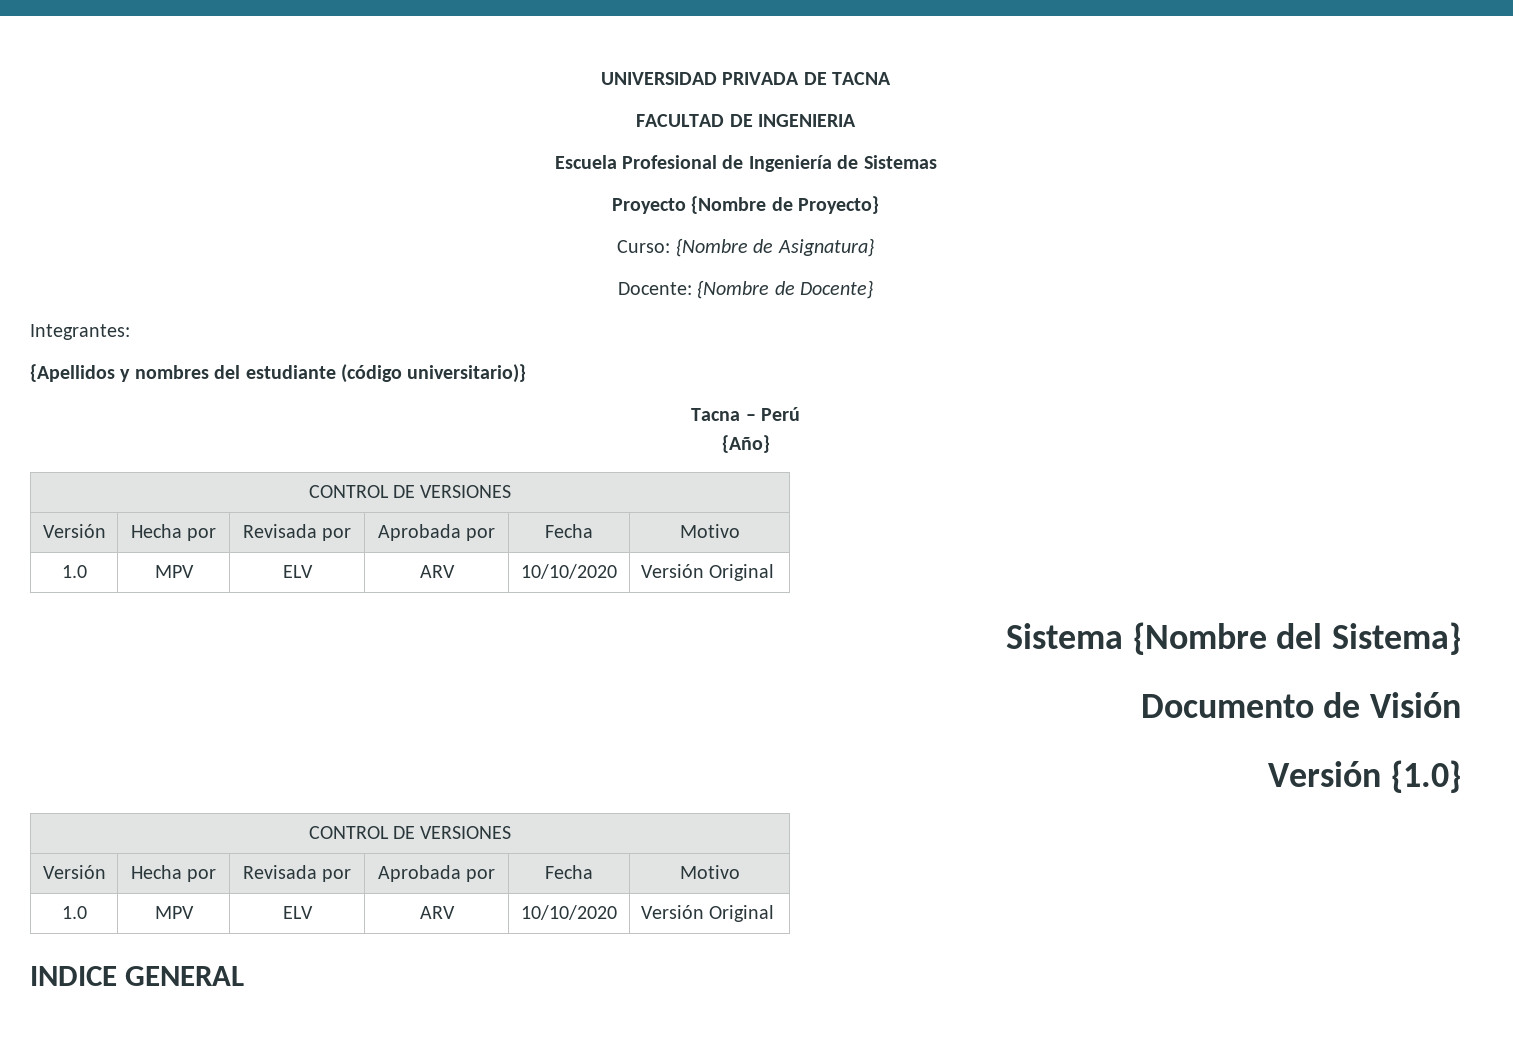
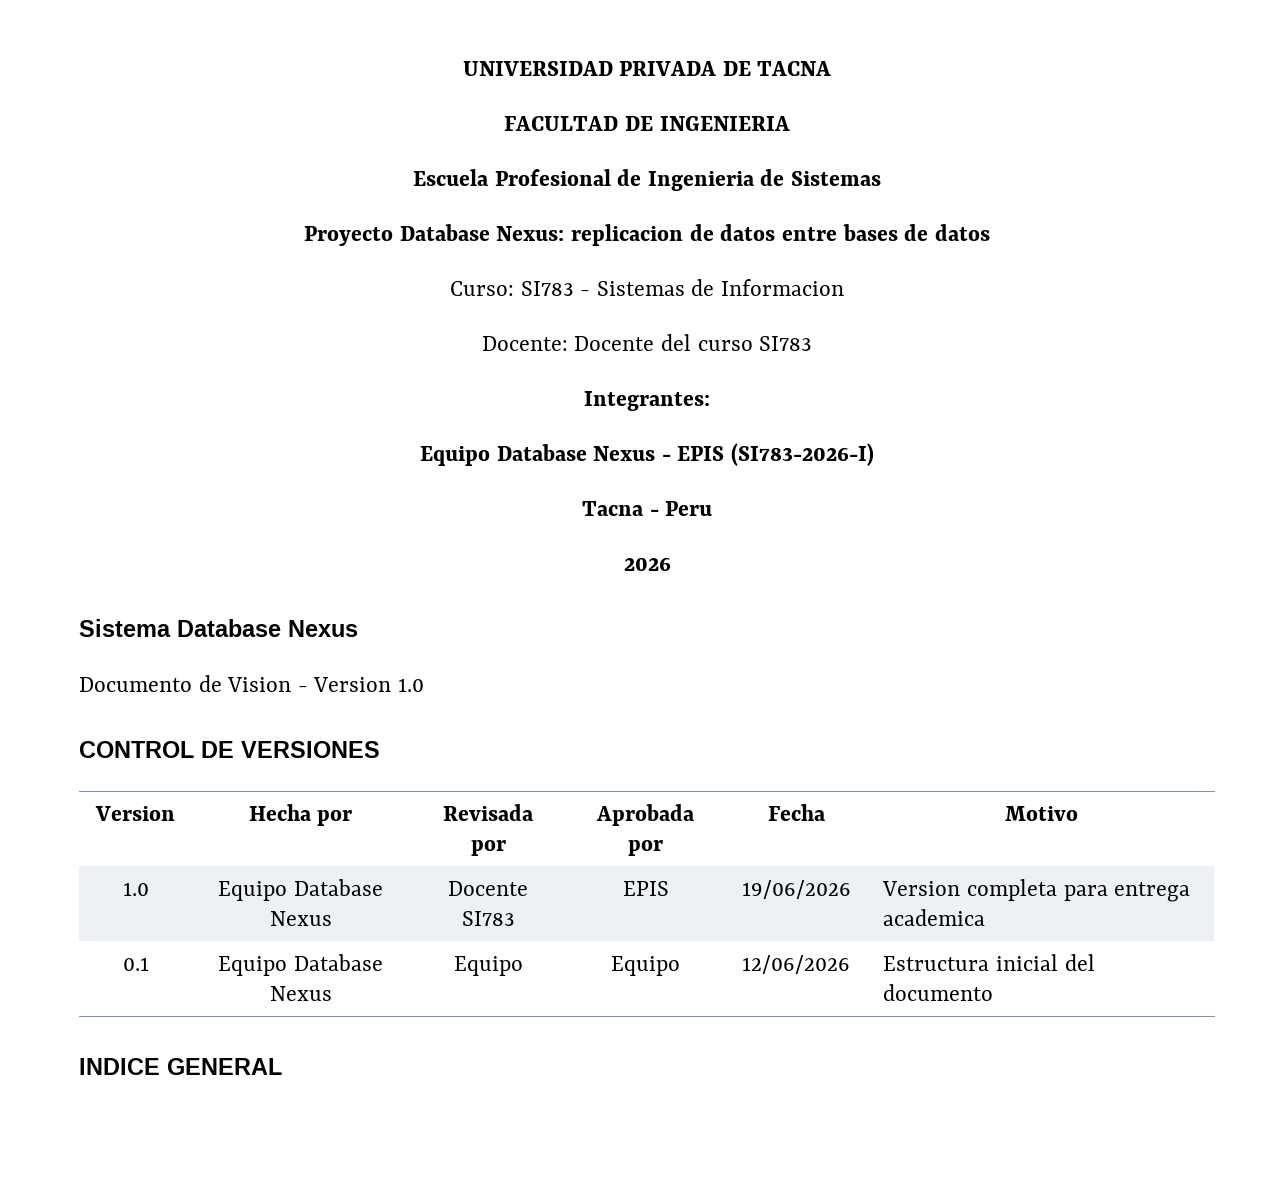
[748,155,832,172] Ingeniería -> [647,171,755,191] Ingenieria
[691,196,880,214] [617,238,874,257] [617,280,874,299] [30,324,130,340] [30,364,527,383] [691,407,800,421] [721,435,770,453] [308,485,512,498] [42,524,106,538] [130,524,217,541] [242,524,352,541] [377,524,496,541] [545,524,593,538] [679,524,740,538] [61,565,87,578] [154,565,194,578] [282,565,313,578] [419,565,455,578] [521,564,617,579] [640,564,775,581] [1005,622,1462,655] [1140,692,1461,718] [1268,760,1461,793] [308,826,512,839] [42,865,106,879] [130,865,217,882] [242,865,352,882] [377,865,496,882] [545,865,593,879] [679,865,740,879] [61,906,87,919] [154,906,194,919] [282,906,313,919] [419,906,455,919] [521,905,617,920] [640,905,775,922] {Nombre de Proyecto} // Curso: {Nombre de Asignatura} // Docente: {Nombre de Docente} // Integrantes: // {Apellidos y nombres del estudiante (código universitario)} // Tacna – Perú // {Año} // CONTROL DE VERSIONES // Versión | Hecha por | Revisada por | Aprobada por | Fecha | Motivo // 1.0 | MPV | ELV | ARV | 10/10/2020 | Versión Original // Sistema {Nombre del Sistema} // Documento de Visión // Versión {1.0} // CONTROL DE VERSIONES // Versión | Hecha por | Revisada por | Aprobada por | Fecha | Motivo // 1.0 | MPV | ELV | ARV | 10/10/2020 | Versión Original -> [399,224,990,246] [449,279,845,296] [481,334,813,351] [584,391,710,411] [419,443,875,466] [581,501,713,516] [623,557,671,571] [79,619,358,637] [79,675,425,692] [79,741,380,758] [95,806,175,821] [248,804,353,826] [443,804,534,821] [470,840,506,856] [596,804,695,826] [628,840,663,856] [767,804,826,821] [1004,806,1078,821] [122,882,149,896] [218,879,383,901] [269,911,332,926] [448,881,528,896] [461,911,515,926] [622,881,669,896] [741,880,851,899] [882,879,1191,902] [883,909,986,926] [122,957,149,971] [218,954,383,976] [269,986,332,1001] [453,956,523,976] [611,956,680,976] [742,955,850,974] [883,954,1095,971] [883,984,994,1001] Database Nexus: replicacion de datos entre bases de datos // Curso: SI783 - Sistemas de Informacion // Docente: Docente del curso SI783 // Integrantes: // Equipo Database Nexus - EPIS (SI783-2026-I) // Tacna - Peru // 2026 // Sistema Database Nexus // Documento de Vision - Version 1.0 // CONTROL DE VERSIONES // Version | Hecha por | Revisada por | Aprobada por | Fecha | Motivo // 1.0 | Equipo Database Nexus | Docente SI783 | EPIS | 19/06/2026 | Version completa para entrega academica // 0.1 | Equipo Database Nexus | Equipo | Equipo | 12/06/2026 | Estructura inicial del documento

